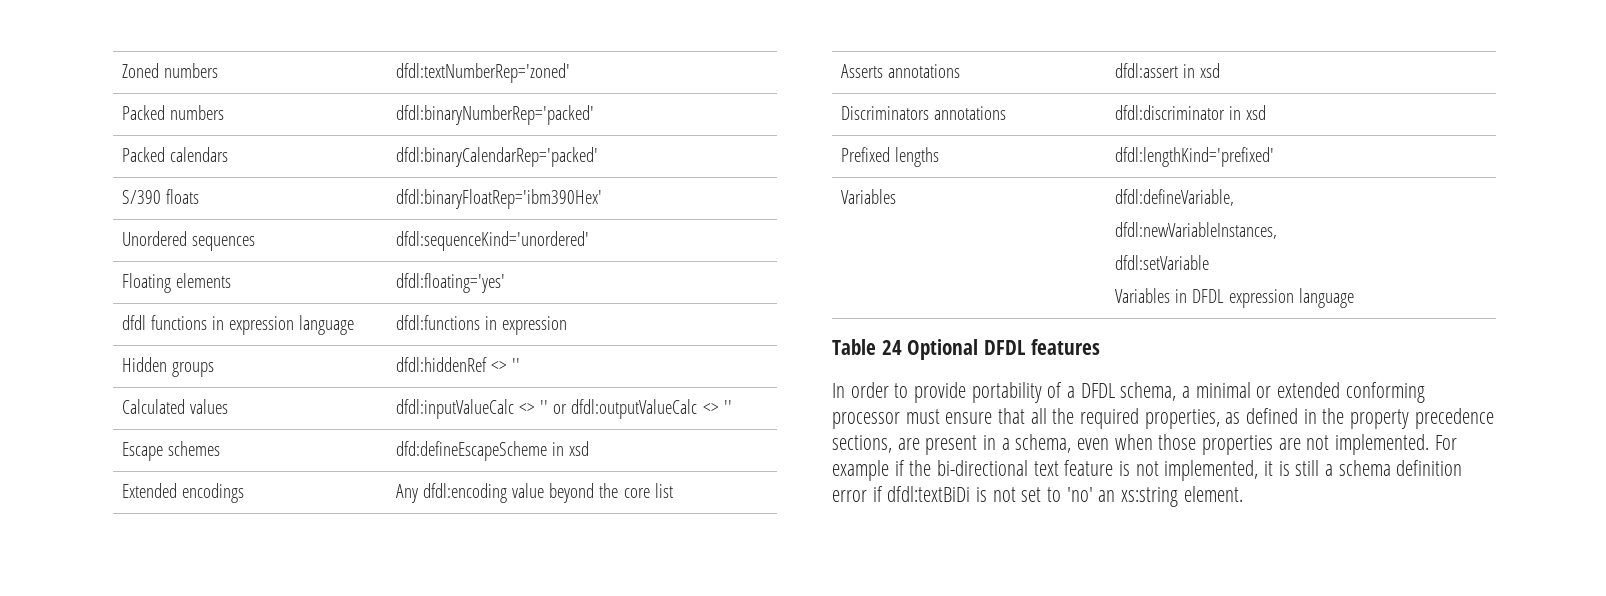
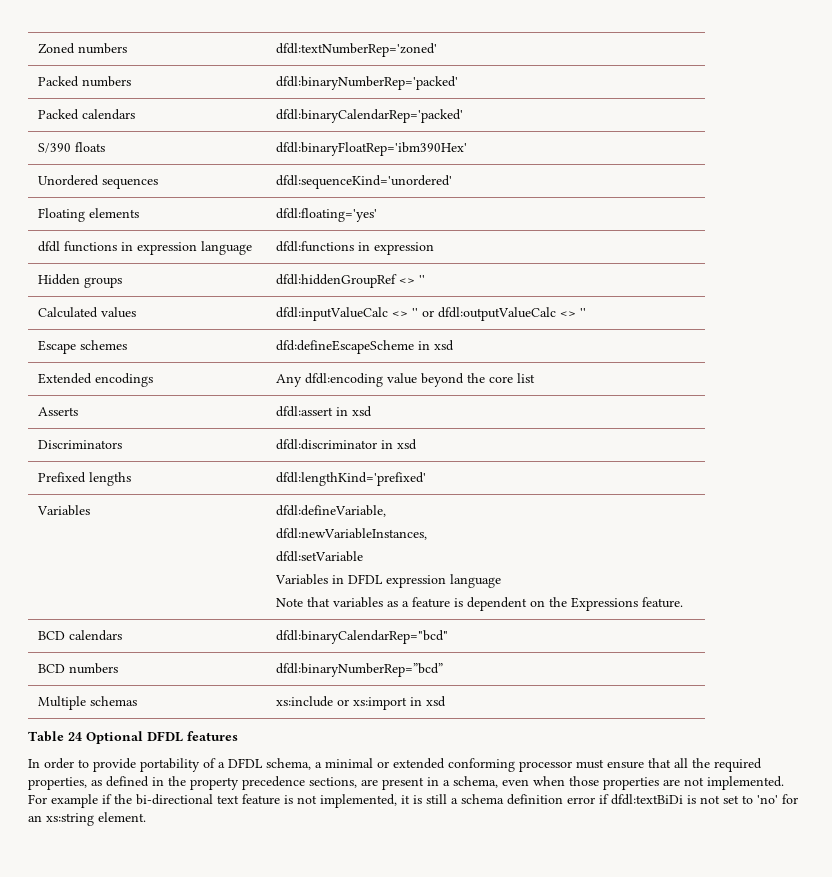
[395,357,487,372] dfdl:hiddenRef -> [276,274,398,288] dfdl:hiddenGroupRef
[888,64,961,78] annotations -> (79, 411) none
[934,106,1007,120] annotations -> (123, 444) none
(1355, 298) none -> [276,597,684,611] [38,630,123,641] [276,630,449,644] [38,663,119,674] [276,663,444,677] [38,696,138,710] [276,696,447,710] // Note that variables as a feature is dependent on the Expressions feature. // BCD calendars | dfdl:binaryCalendarRep="bcd" // BCD numbers | dfdl:binaryNumberRep=”bcd” // Multiple schemas | xs:include or xs:import in xsd
(1093, 494) none -> [782,794,798,804] for

